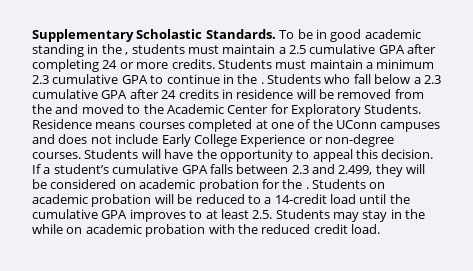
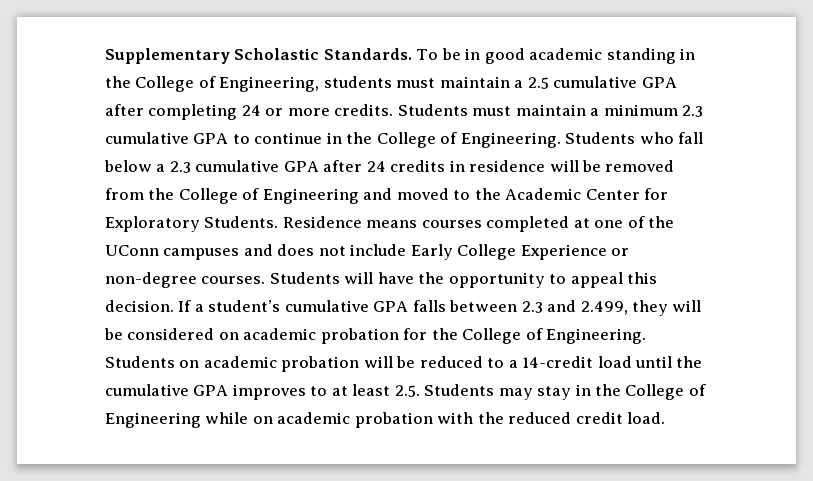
[125,52,129,55] , -> [135,76,320,92] College of Engineering,
[260,82,264,84] . -> [376,132,561,148] College of Engineering.
(52, 109) none -> [178,188,359,204] College of Engineering
[305,187,309,189] . -> [462,328,647,344] College of Engineering.
(426, 214) none -> [625,384,706,400] [105,412,201,428] College of Engineering

